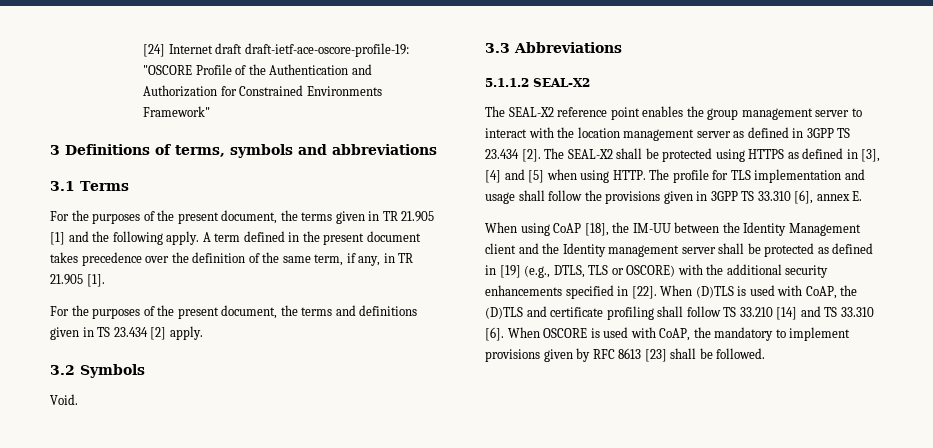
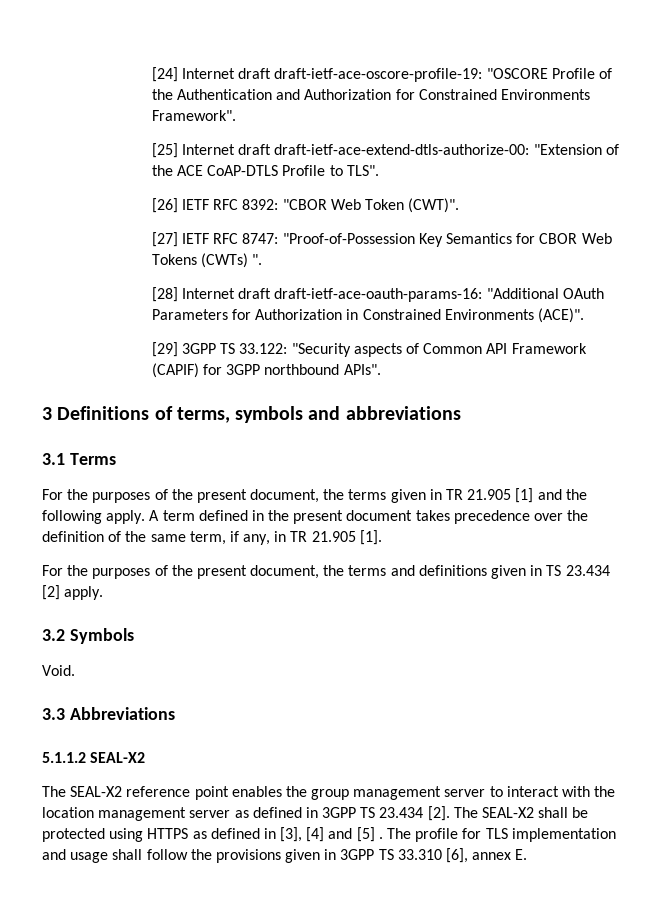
[143,106,211,117] Framework" -> [151,110,236,121] [151,143,619,158] [151,165,379,176] [151,198,460,213] [151,232,612,247] [151,253,263,268] [151,287,604,302] [151,308,585,323] [151,342,587,357] [151,363,381,378] Framework". // [25] Internet draft draft-ietf-ace-extend-dtls-authorize-00: "Extension of the ACE CoAP-DTLS Profile to TLS". // [26] IETF RFC 8392: "CBOR Web Token (CWT)". // [27] IETF RFC 8747: "Proof-of-Possession Key Semantics for CBOR Web Tokens (CWTs) ". // [28] Internet draft draft-ietf-ace-oauth-params-16: "Additional OAuth Parameters for Authorization in Constrained Environments (ACE)". // [29] 3GPP TS 33.122: "Security aspects of Common API Framework (CAPIF) for 3GPP northbound APIs".
[546,169,646,183] when using HTTP. -> [378,837,383,839] .
[485,222,861,236] [485,243,874,257] [485,264,829,278] [485,285,858,299] [485,306,874,320] [485,327,851,341] [485,348,766,362] // When using CoAP [18], the IM-UU between the Identity Management client and the Identity management server shall be protected as defined in [19] (e.g., DTLS, TLS or OSCORE) with the additional security enhancements specified in [22]. When (D)TLS is used with CoAP, the (D)TLS and certificate profiling shall follow TS 33.210 [14] and TS 33.310 [6]. When OSCORE is used with CoAP, the mandatory to implement provisions given by RFC 8613 [23] shall be followed. -> (528, 854) none

